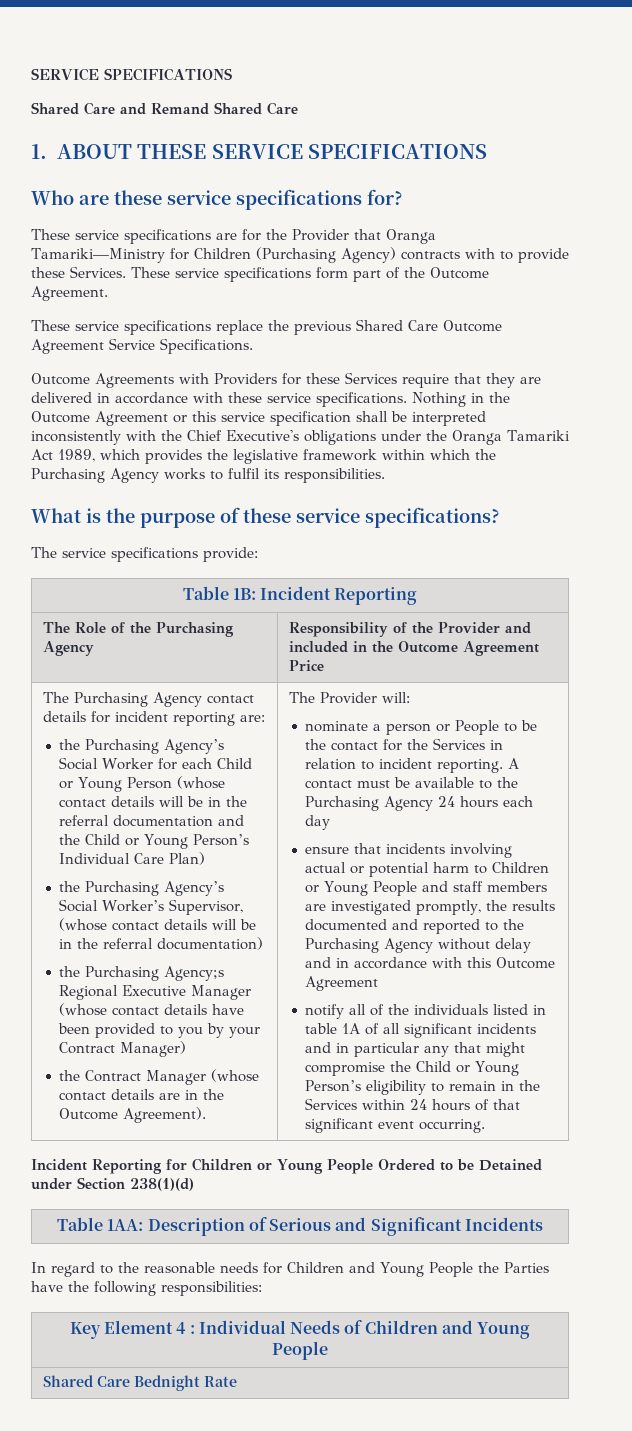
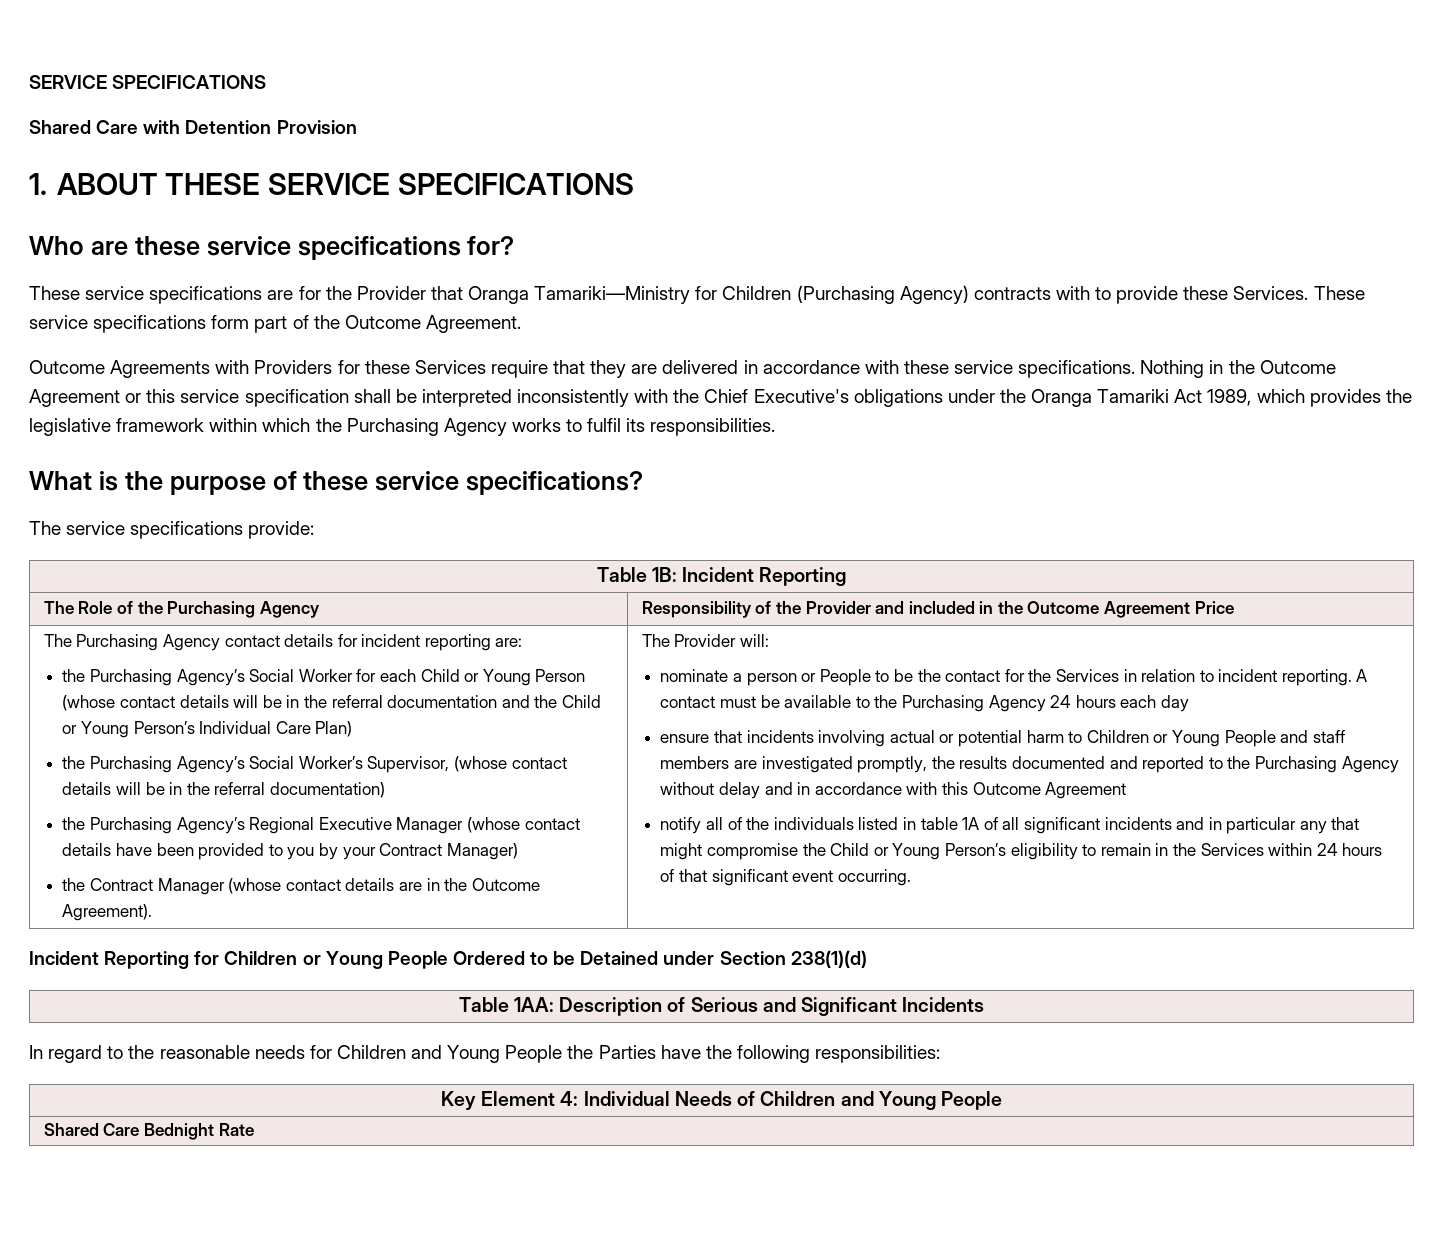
[120,102,298,115] and Remand Shared Care -> [143,120,357,134] with Detention Provision
[31,319,502,335] [31,338,253,354] // These service specifications replace the previous Shared Care Outcome Agreement Service Specifications. -> (521, 324) none
[164,966,225,981] Agency;s -> [176,817,245,834] Agency’s
[176,1322,195,1334] 4 : -> [560,1091,579,1106] 4:

